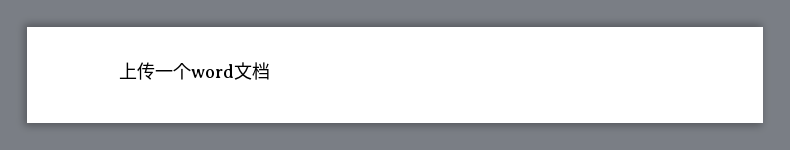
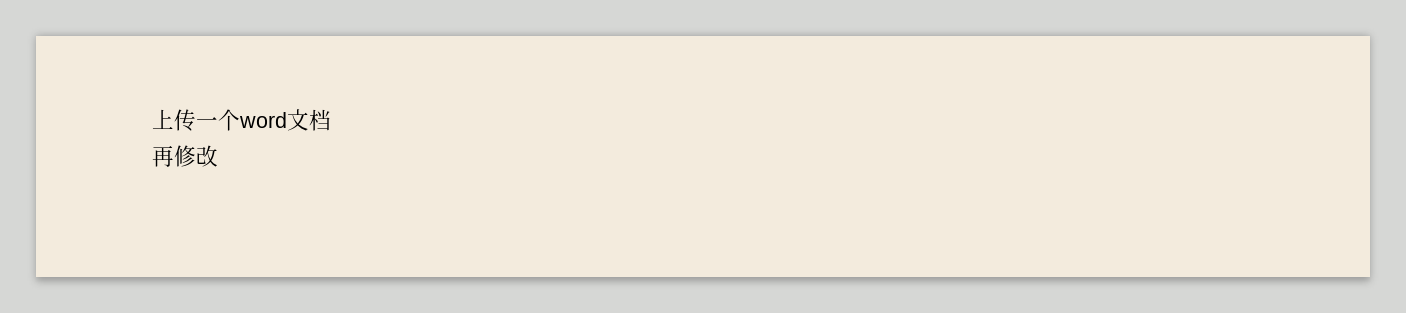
(270, 71) none -> [152,145,218,167] // 再修改

